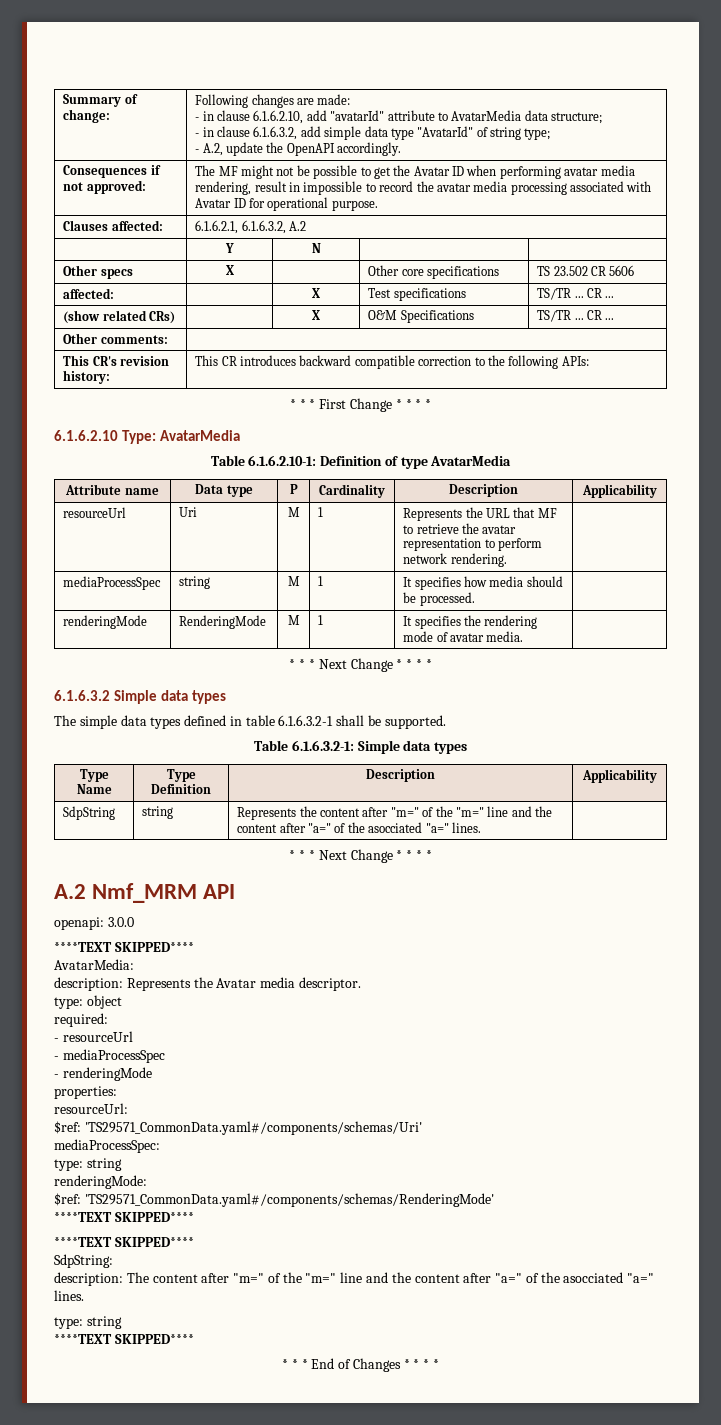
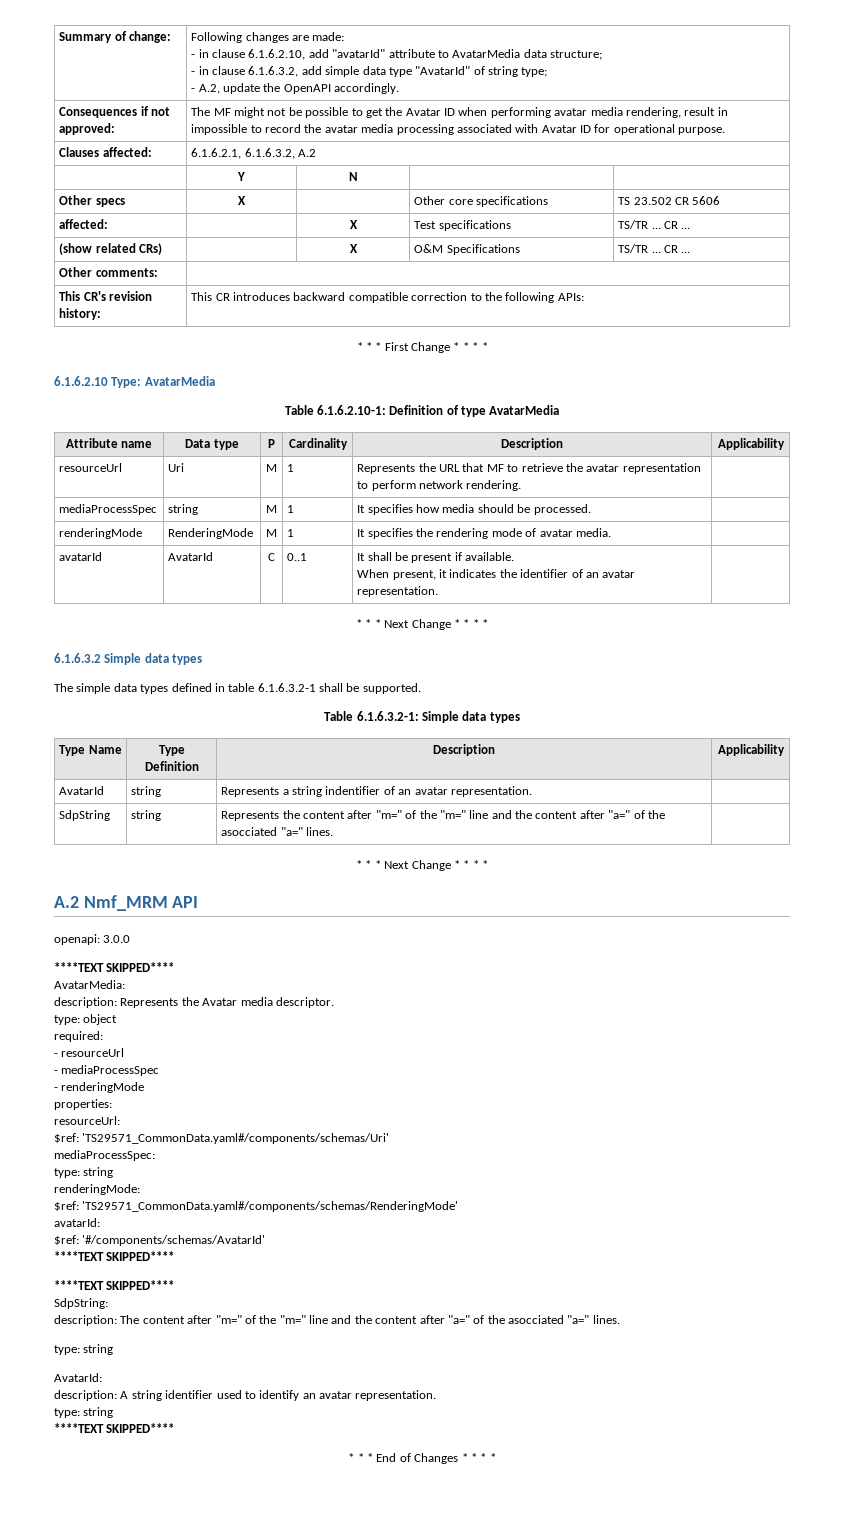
(524, 636) none -> [59,552,103,561] [168,552,214,561] [268,553,275,561] [287,553,308,561] [357,552,515,563] [357,569,636,580] [357,586,439,597] // avatarId | AvatarId | C | 0..1 | It shall be present if available. // When present, it indicates the identifier of an avatar representation. |
(657, 776) none -> [59,786,105,795] [131,786,162,797] [221,786,532,797] // AvatarId | string | Represents a string indentifier of an avatar representation. |
(494, 1200) none -> [54,1218,100,1227] [54,1235,266,1246] // avatarId: // $ref: '#/components/schemas/AvatarId'
(122, 1322) none -> [54,1373,102,1382] [54,1390,437,1401] [54,1407,114,1418] // AvatarId: // description: A string identifier used to identify an avatar representation. // type: string

